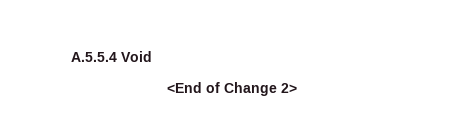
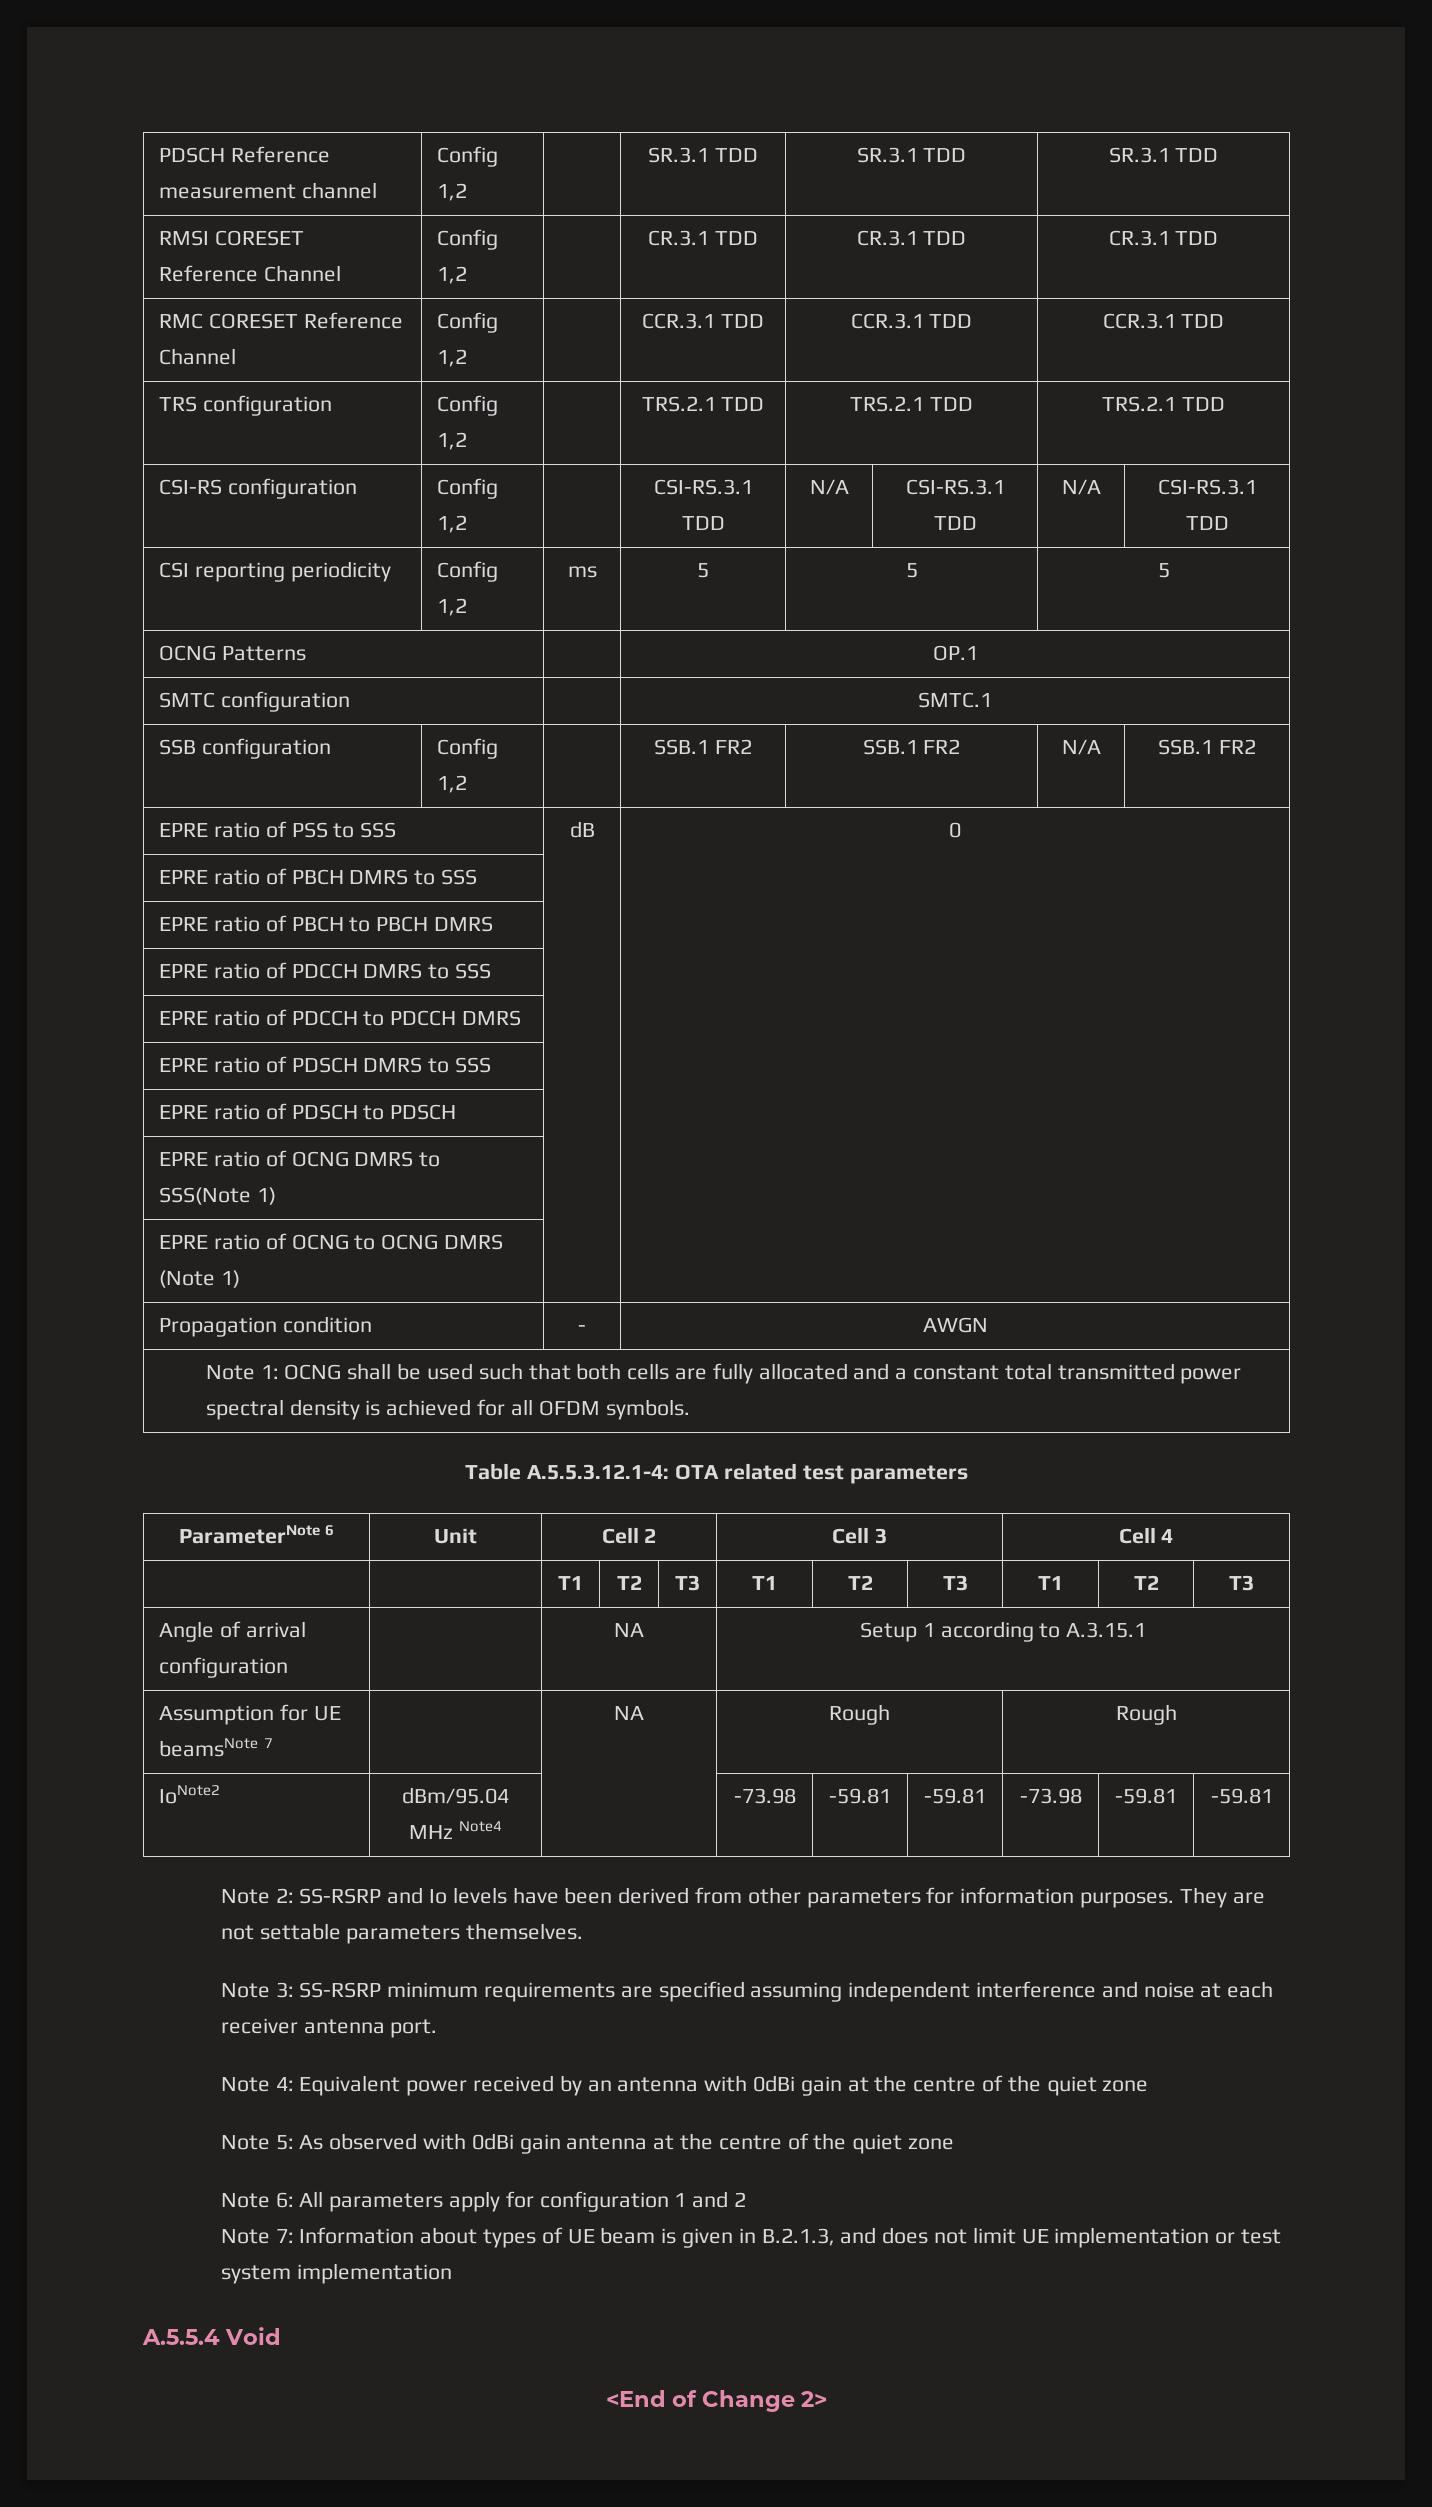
(71, 57) none -> [159,146,331,163] [159,182,378,199] [437,146,499,167] [437,183,468,201] [648,147,758,163] [856,147,967,163] [1108,147,1219,163] [159,230,305,246] [159,265,342,282] [437,229,499,250] [437,266,468,284] [648,230,758,246] [856,230,967,246] [1108,230,1219,246] [159,312,403,329] [159,348,237,365] [437,312,499,333] [437,349,468,367] [642,313,764,329] [850,313,973,329] [1102,313,1225,329] [159,395,333,416] [437,395,499,416] [437,432,468,450] [641,396,765,412] [850,396,973,412] [1102,396,1225,412] [159,478,358,499] [437,478,499,499] [437,515,468,533] [653,479,753,495] [681,516,725,530] [809,479,849,495] [905,479,1005,495] [933,516,977,530] [1061,479,1101,495] [1157,479,1257,495] [1185,516,1229,530] [159,561,391,582] [437,561,499,582] [437,598,468,616] [567,566,597,578] [697,563,709,578] [905,563,918,578] [1157,563,1170,578] [159,645,307,661] [932,645,978,661] [159,691,351,712] [918,692,992,708] [159,738,332,759] [437,738,499,759] [437,775,468,793] [654,739,752,755] [862,739,961,755] [1061,739,1101,755] [1158,739,1256,755] [159,821,397,838] [569,821,595,838] [949,822,961,838] [159,868,478,885] [159,915,494,932] [159,962,492,979] [159,1009,522,1026] [159,1056,492,1073] [159,1103,457,1120] [159,1150,441,1167] [159,1187,277,1205] [159,1233,504,1250] [159,1270,241,1288] [159,1316,373,1337] [578,1325,586,1332] [922,1317,988,1333] [205,1363,1242,1384] [205,1399,690,1420] [465,1463,968,1484] [178,1525,335,1544] [434,1528,477,1544] [601,1527,657,1544] [832,1527,887,1544] [1118,1527,1174,1544] [558,1576,583,1590] [616,1575,642,1590] [675,1575,700,1591] [752,1576,777,1590] [847,1575,873,1590] [942,1575,968,1591] [1038,1576,1063,1590] [1133,1575,1159,1590] [1229,1575,1254,1591] [159,1621,306,1642] [159,1657,289,1678] [614,1623,644,1637] [859,1621,1147,1642] [159,1704,341,1725] [159,1738,274,1757] [614,1706,644,1720] [829,1704,890,1725] [1115,1704,1177,1725] [159,1785,221,1804] [402,1787,509,1804] [409,1821,502,1839] [733,1788,796,1804] [829,1788,891,1804] [924,1788,986,1804] [1019,1788,1082,1804] [1115,1788,1177,1804] [1210,1788,1273,1804] [220,1887,1265,1908] [220,1923,584,1944] [220,1981,1274,2002] [220,2018,438,2038] [220,2075,1149,2096] [220,2133,955,2154] [220,2191,747,2212] [220,2227,1282,2248] [220,2263,452,2284] PDSCH Reference measurement channel | Config 1,2 | | SR.3.1 TDD | SR.3.1 TDD | SR.3.1 TDD // RMSI CORESET Reference Channel | Config 1,2 | | CR.3.1 TDD | CR.3.1 TDD | CR.3.1 TDD // RMC CORESET Reference Channel | Config 1,2 | | CCR.3.1 TDD | CCR.3.1 TDD | CCR.3.1 TDD // TRS configuration | Config 1,2 | | TRS.2.1 TDD | TRS.2.1 TDD | TRS.2.1 TDD // CSI-RS configuration | Config 1,2 | | CSI-RS.3.1 TDD | N/A | CSI-RS.3.1 TDD | N/A | CSI-RS.3.1 TDD // CSI reporting periodicity | Config 1,2 | ms | 5 | 5 | 5 // OCNG Patterns | | OP.1 // SMTC configuration | | SMTC.1 // SSB configuration | Config 1,2 | | SSB.1 FR2 | SSB.1 FR2 | N/A | SSB.1 FR2 // EPRE ratio of PSS to SSS | dB | 0 // EPRE ratio of PBCH DMRS to SSS | | // EPRE ratio of PBCH to PBCH DMRS | | // EPRE ratio of PDCCH DMRS to SSS | | // EPRE ratio of PDCCH to PDCCH DMRS | | // EPRE ratio of PDSCH DMRS to SSS | | // EPRE ratio of PDSCH to PDSCH | | // EPRE ratio of OCNG DMRS to SSS(Note 1) | | // EPRE ratio of OCNG to OCNG DMRS (Note 1) | | // Propagation condition | - | AWGN // Note 1: OCNG shall be used such that both cells are fully allocated and a constant total transmitted power spectral density is achieved for all OFDM symbols. // Table A.5.5.3.12.1-4: OTA related test parameters // ParameterNote 6 | Unit | Cell 2 | Cell 3 | Cell 4 // | | T1 | T2 | T3 | T1 | T2 | T3 | T1 | T2 | T3 // Angle of arrival configuration | | NA | Setup 1 according to A.3.15.1 // Assumption for UE beamsNote 7 | | NA | Rough | Rough // IoNote2 | dBm/95.04 MHz Note4 | | -73.98 | -59.81 | -59.81 | -73.98 | -59.81 | -59.81 // Note 2: SS-RSRP and Io levels have been derived from other parameters for information purposes. They are not settable parameters themselves. // Note 3: SS-RSRP minimum requirements are specified assuming independent interference and noise at each receiver antenna port. // Note 4: Equivalent power received by an antenna with 0dBi gain at the centre of the quiet zone // Note 5: As observed with 0dBi gain antenna at the centre of the quiet zone // Note 6: All parameters apply for configuration 1 and 2 // Note 7: Information about types of UE beam is given in B.2.1.3, and does not limit UE implementation or test system implementation //

